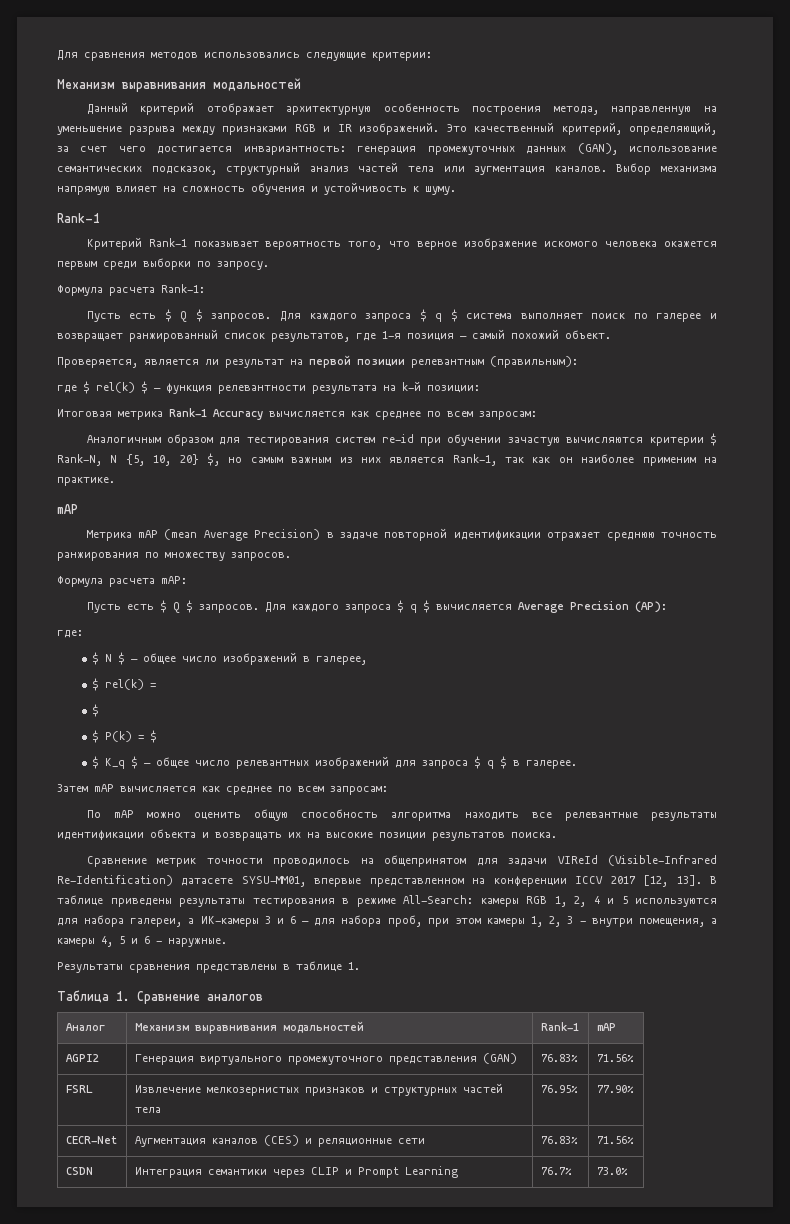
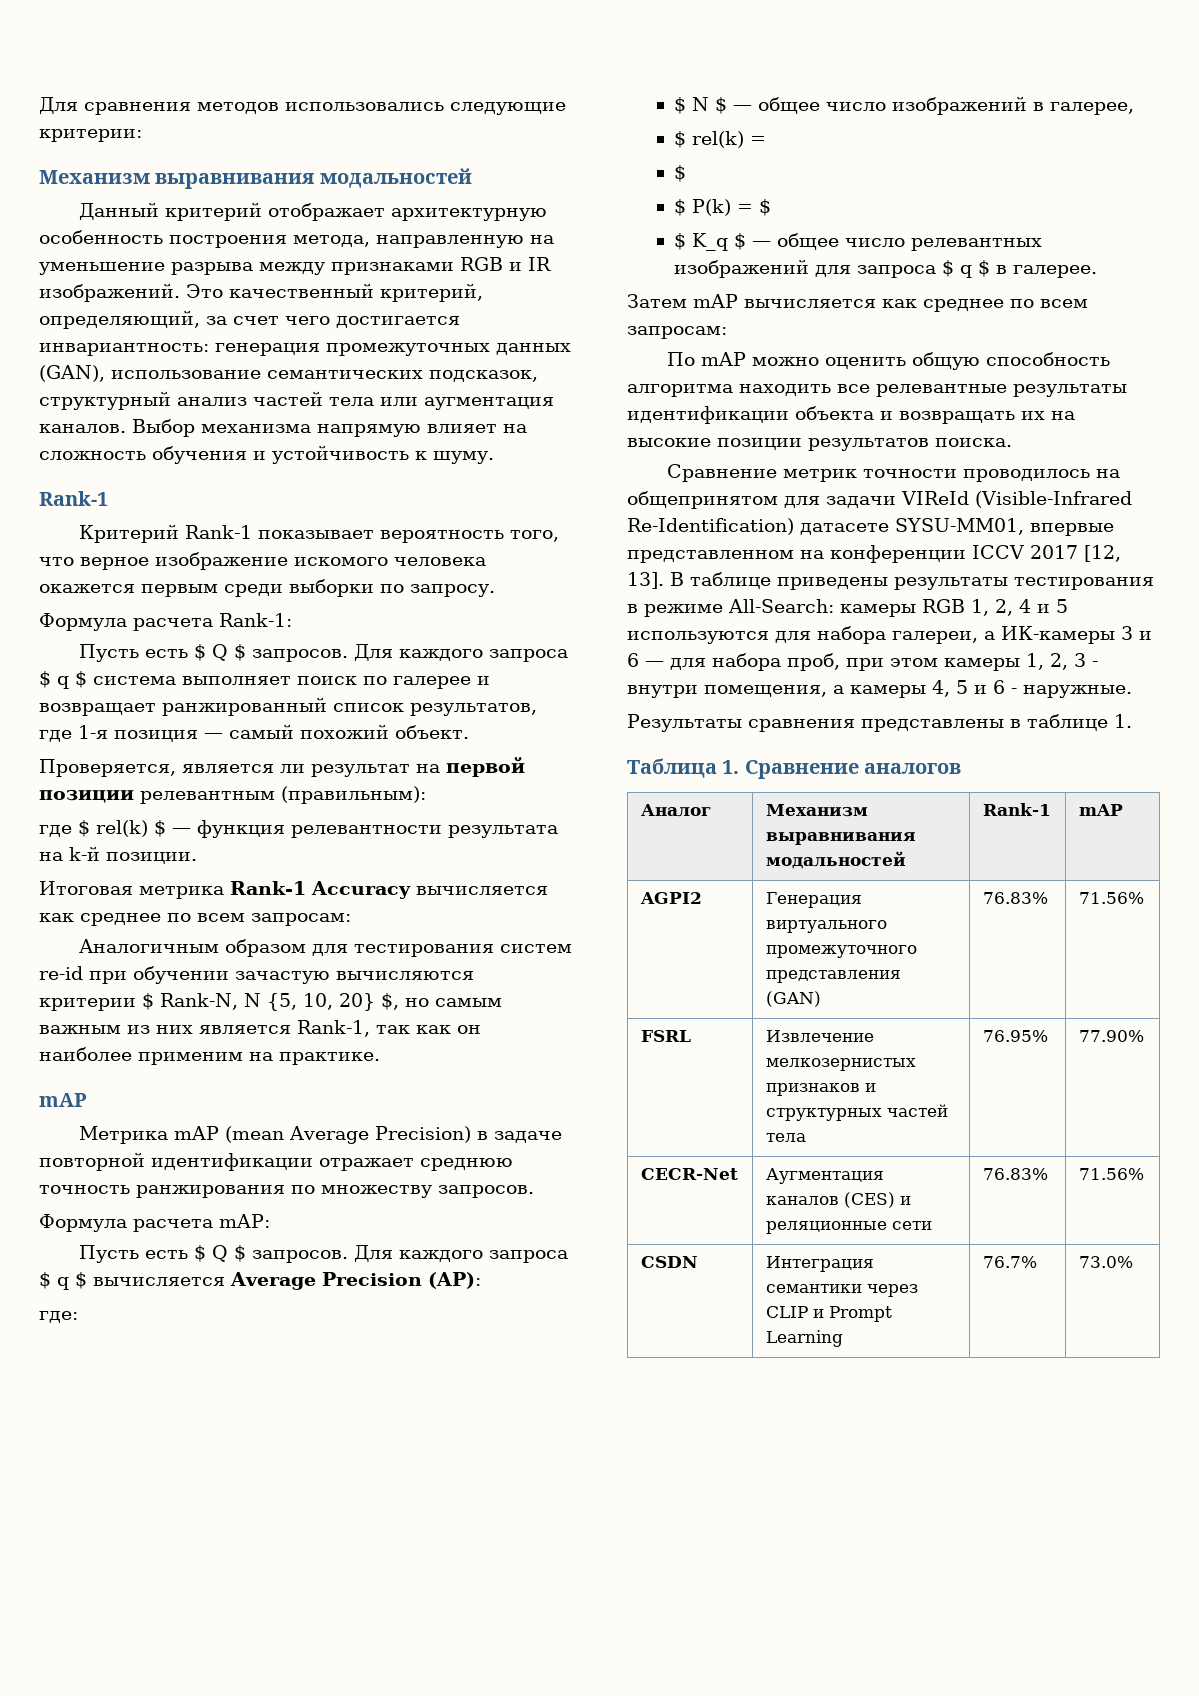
[427,385,480,393] позиции: -> [106,852,197,864] позиции.

